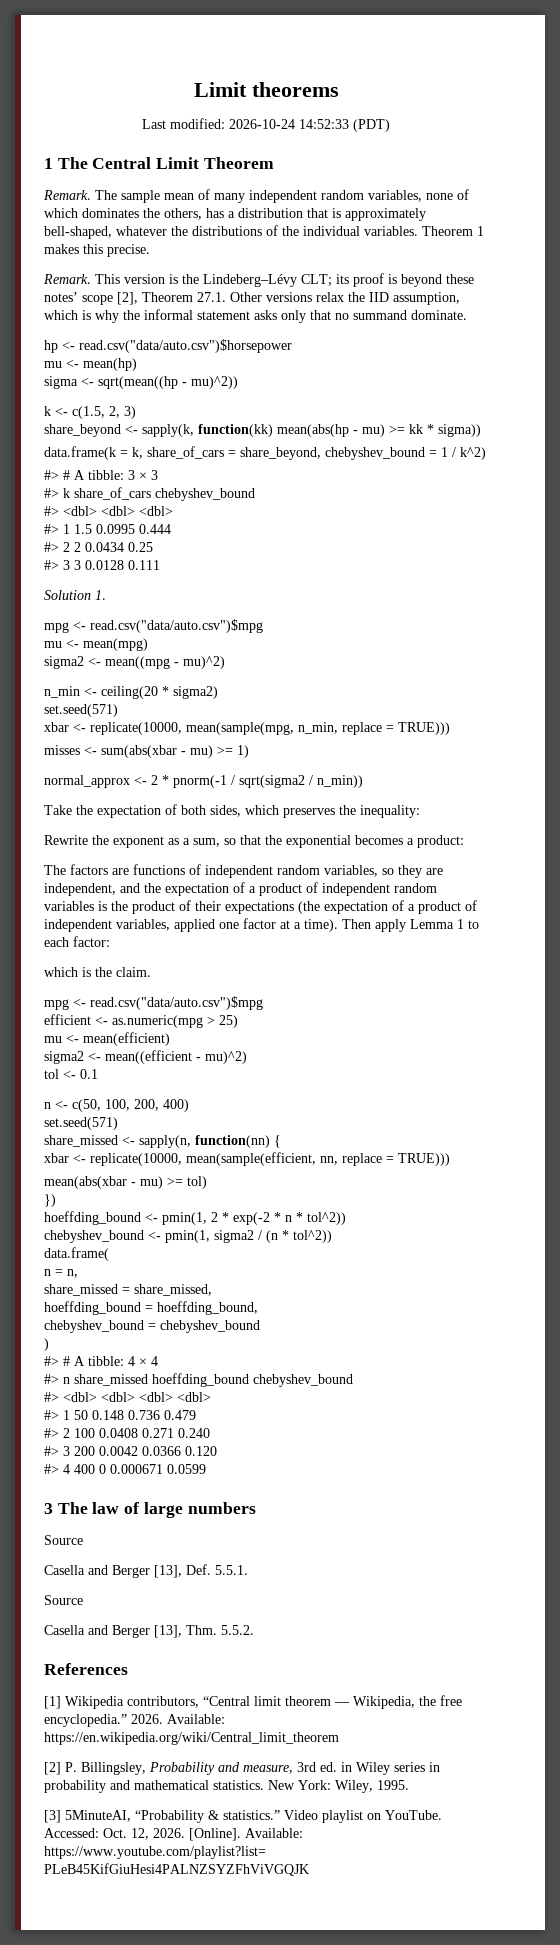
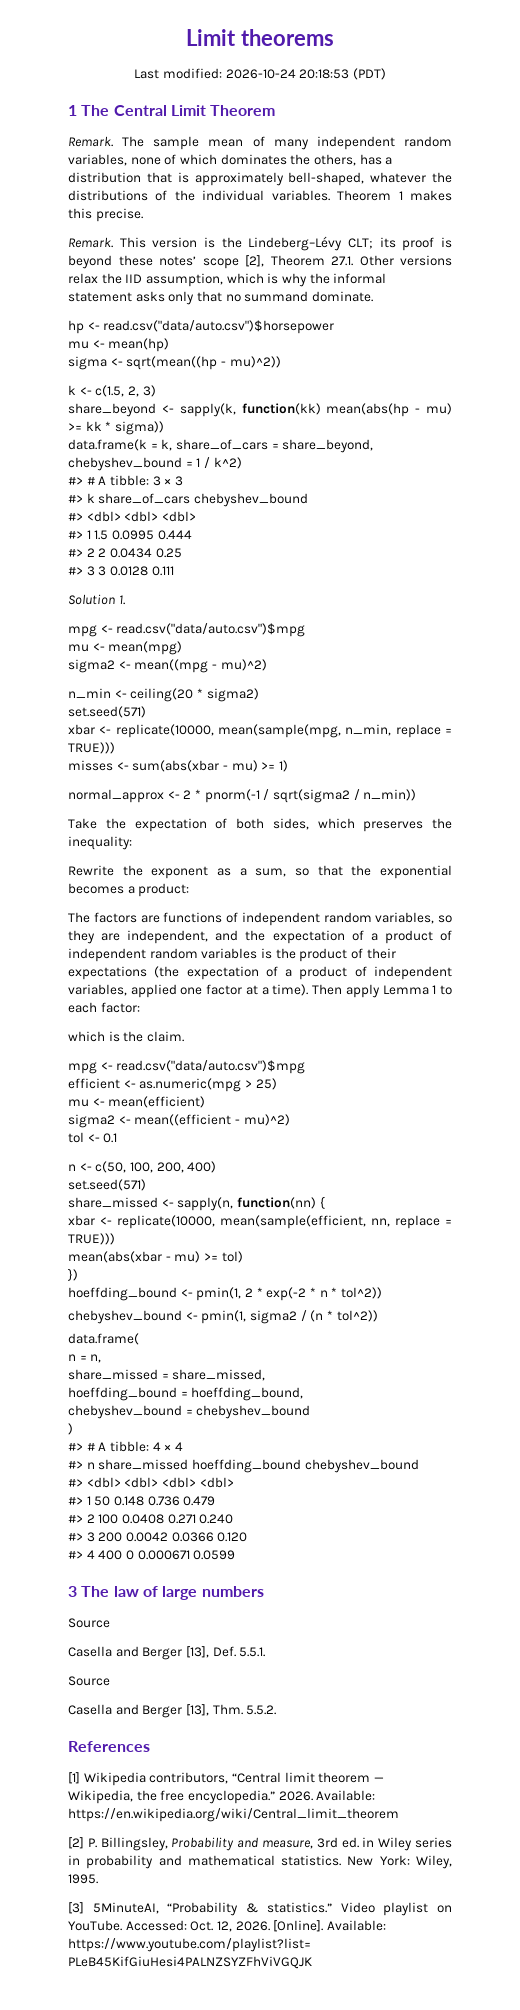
[299,119,349,129] 14:52:33 -> [299,69,350,79] 20:18:53

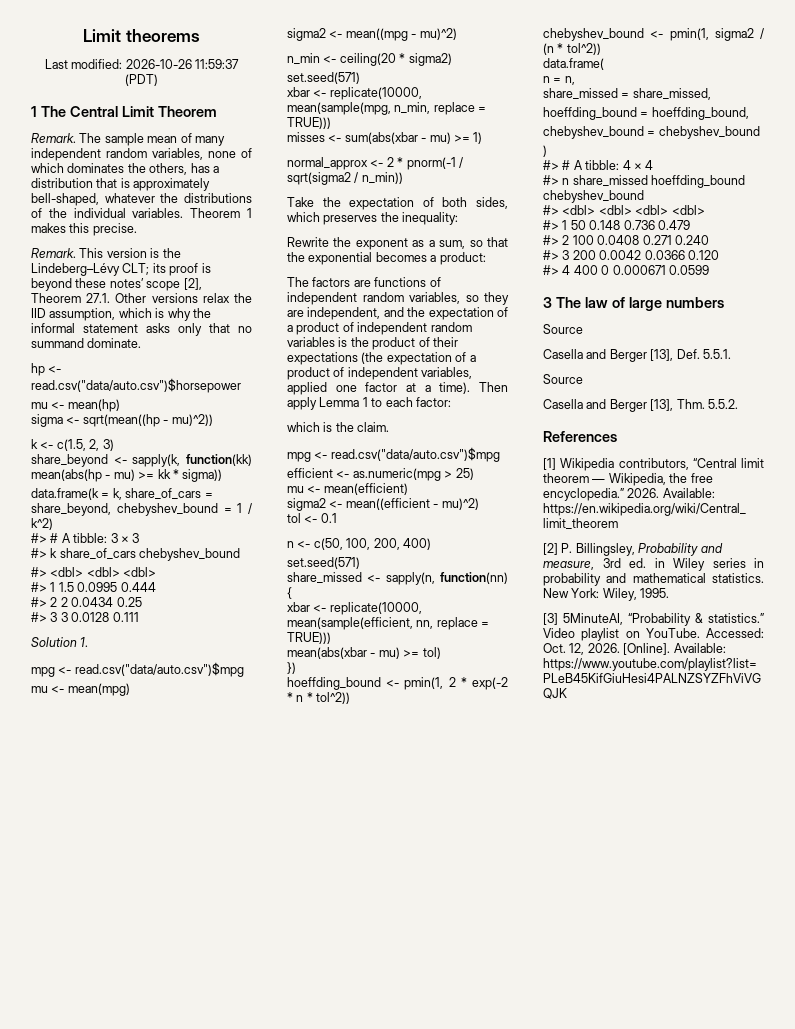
[225,69,350,79] 2026-10-24 20:18:53 -> [125,59,240,69] 2026-10-26 11:59:37

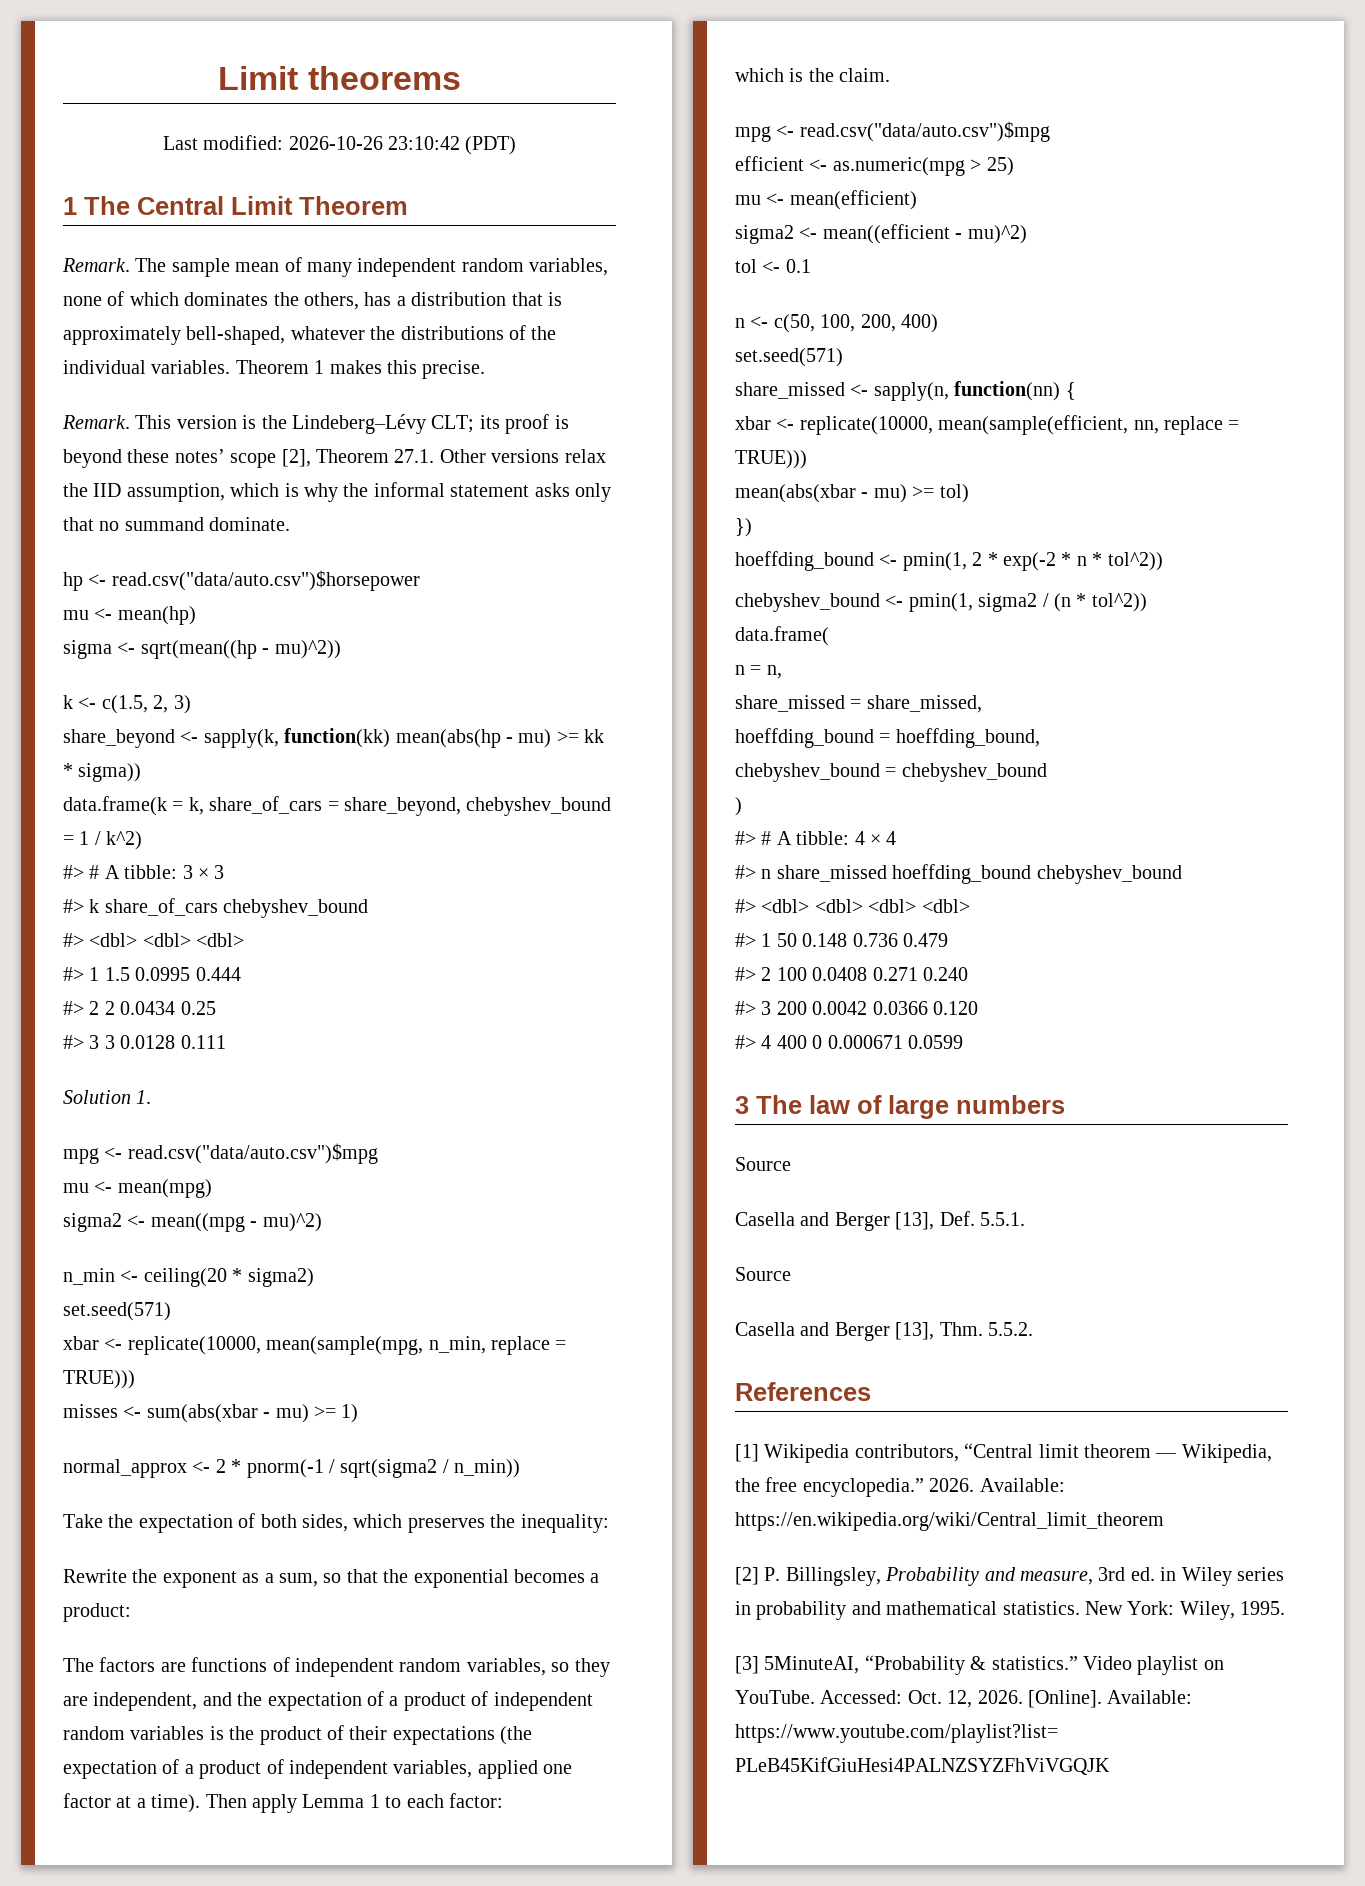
[195,59,240,69] 11:59:37 -> [387,136,460,150] 23:10:42

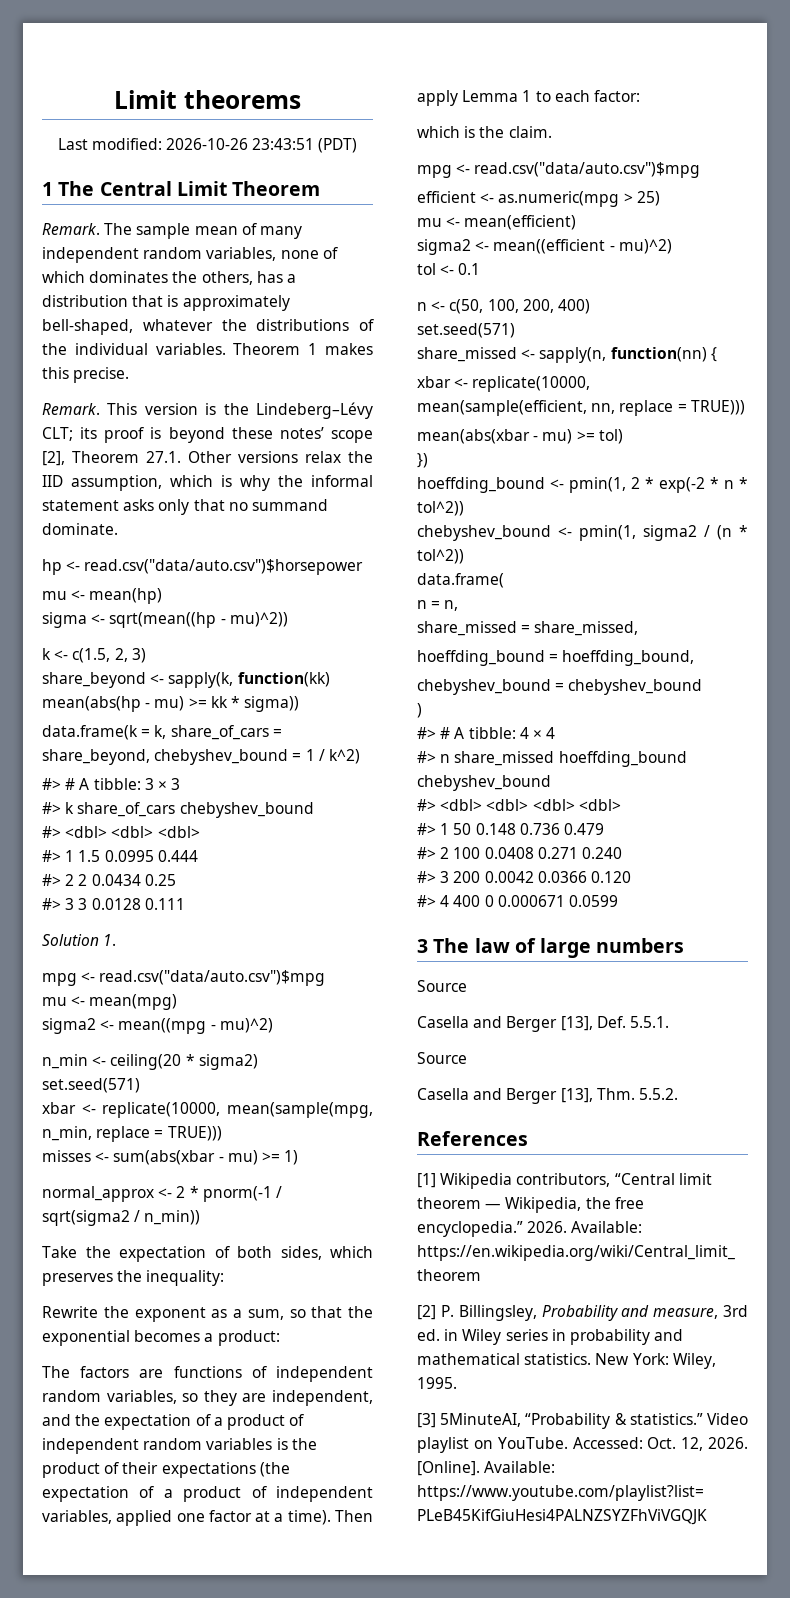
[387,136,460,150] 23:10:42 -> [252,138,315,150] 23:43:51

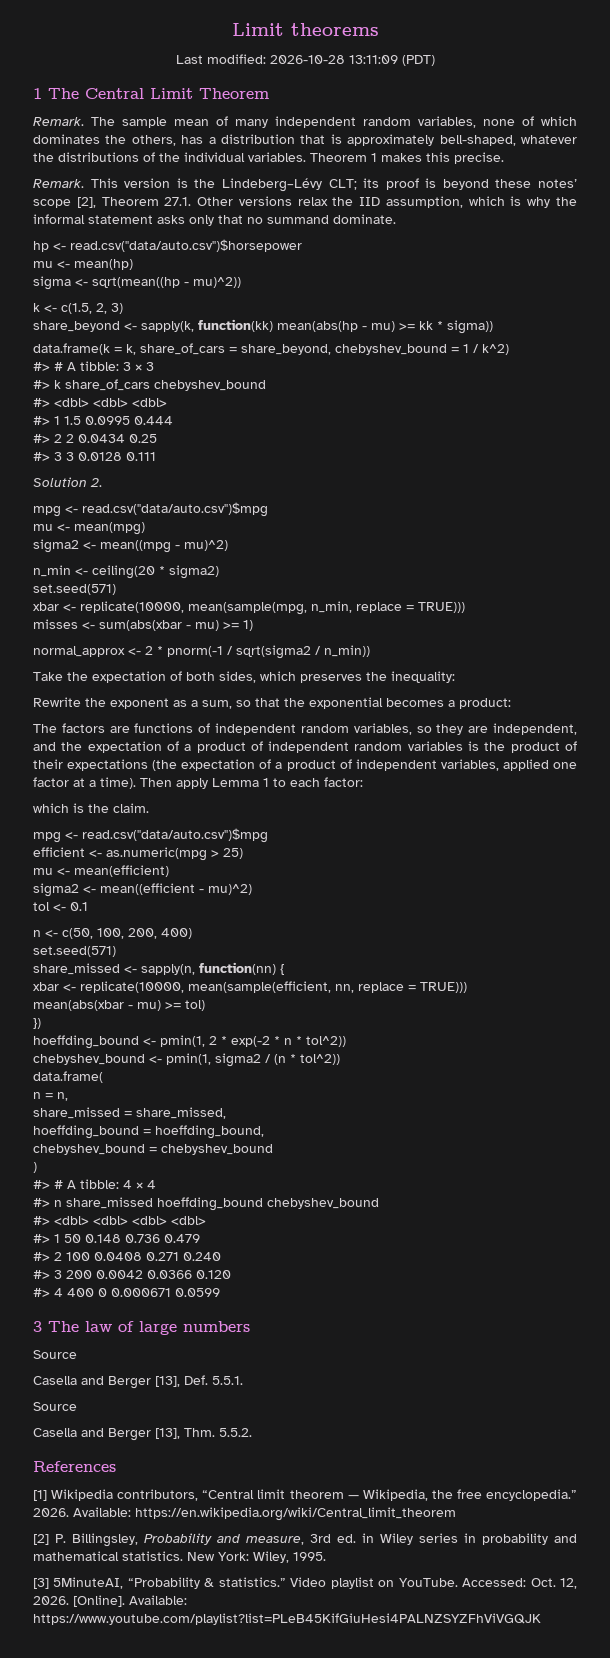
[166,138,315,150] 2026-10-26 23:43:51 -> [269,55,398,64] 2026-10-28 13:11:09
[103,934,117,946] 1. -> [90,478,102,487] 2.

